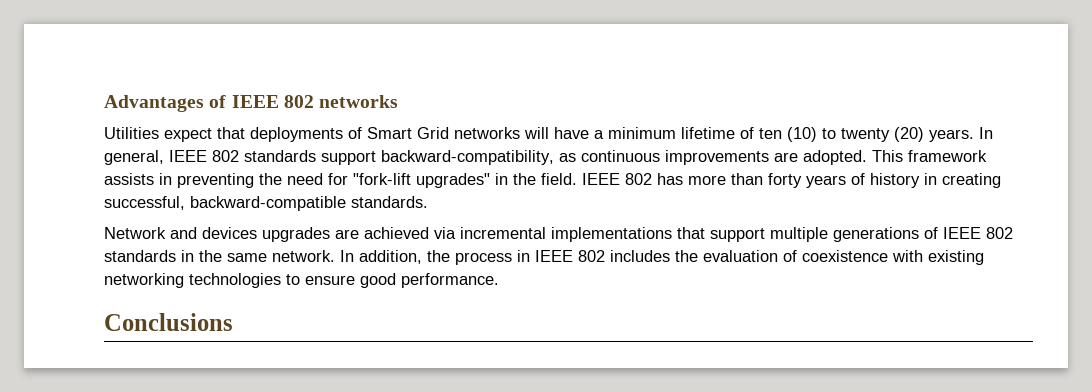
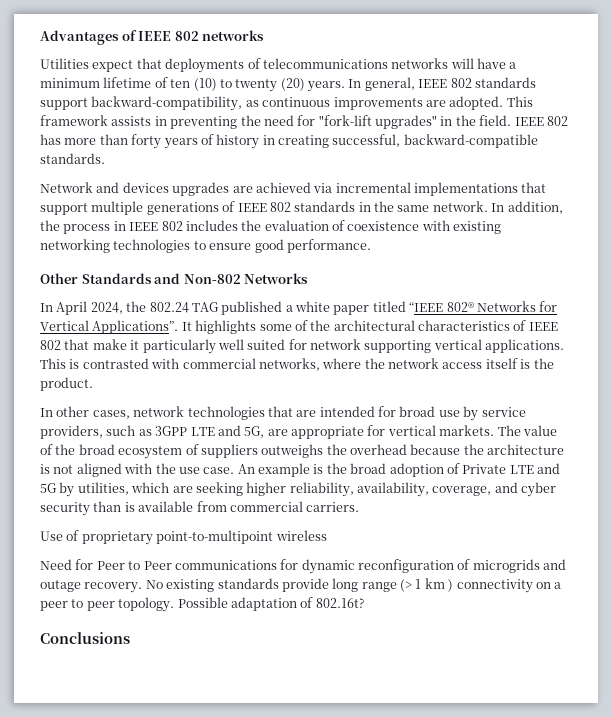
[367,127,449,139] Smart Grid -> [262,58,388,69] telecommunications
(499, 280) none -> [40,273,309,284] [40,301,558,315] [40,320,558,334] [40,339,565,354] [40,358,554,371] [40,377,93,391] [40,406,526,421] [40,425,557,439] [40,444,565,459] [40,463,560,477] [40,482,557,497] [40,501,360,516] [40,530,327,545] [40,559,567,574] [40,578,562,593] [40,597,364,612] // Other Standards and Non-802 Networks // In April 2024, the 802.24 TAG published a white paper titled “IEEE 802® Networks for Vertical Applications”. It highlights some of the architectural characteristics of IEEE 802 that make it particularly well suited for network supporting vertical applications. This is contrasted with commercial networks, where the network access itself is the product. // In other cases, network technologies that are intended for broad use by service providers, such as 3GPP LTE and 5G, are appropriate for vertical markets. The value of the broad ecosystem of suppliers outweighs the overhead because the architecture is not aligned with the use case. An example is the broad adoption of Private LTE and 5G by utilities, which are seeking higher reliability, availability, coverage, and cyber security than is available from commercial carriers. // Use of proprietary point-to-multipoint wireless // Need for Peer to Peer communications for dynamic reconfiguration of microgrids and outage recovery. No existing standards provide long range (> 1 km ) connectivity on a peer to peer topology. Possible adaptation of 802.16t?

